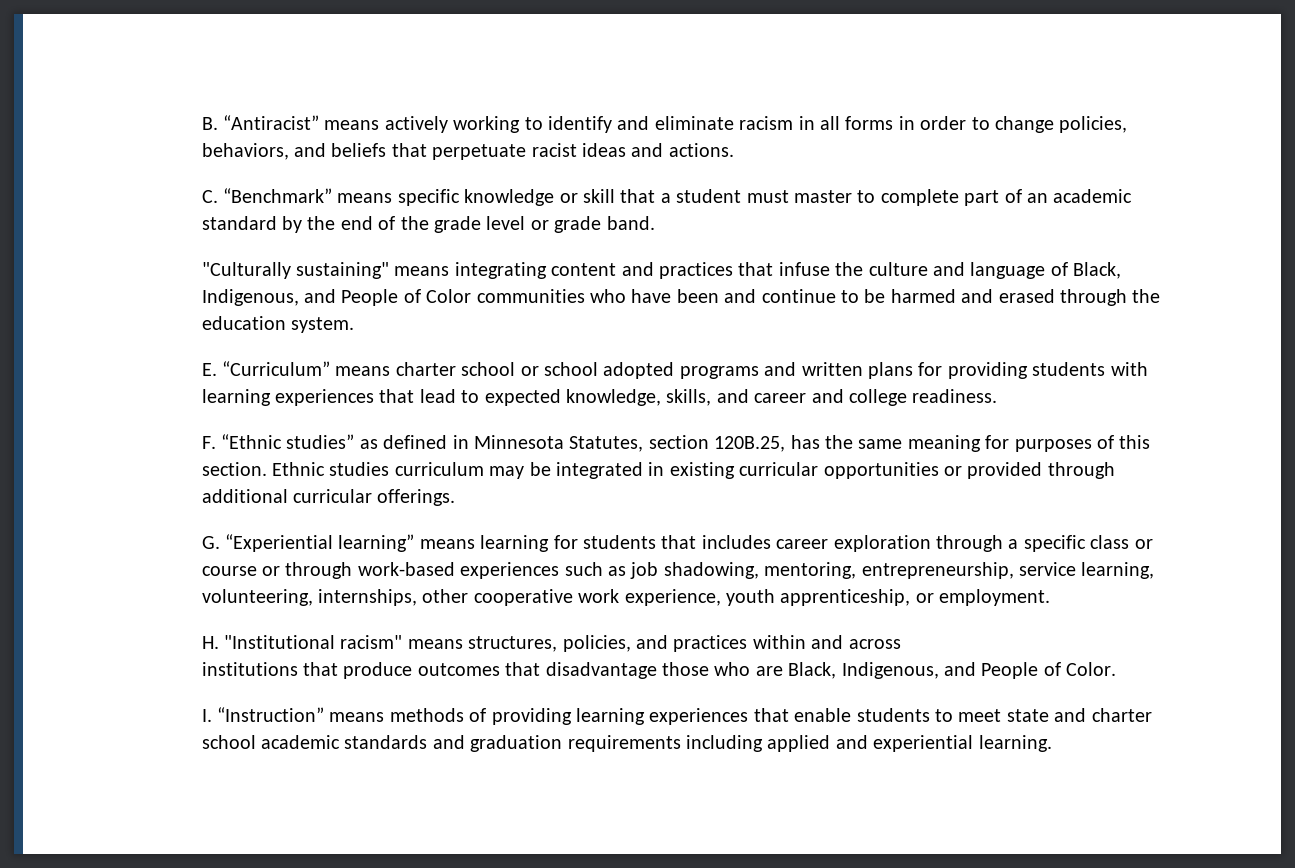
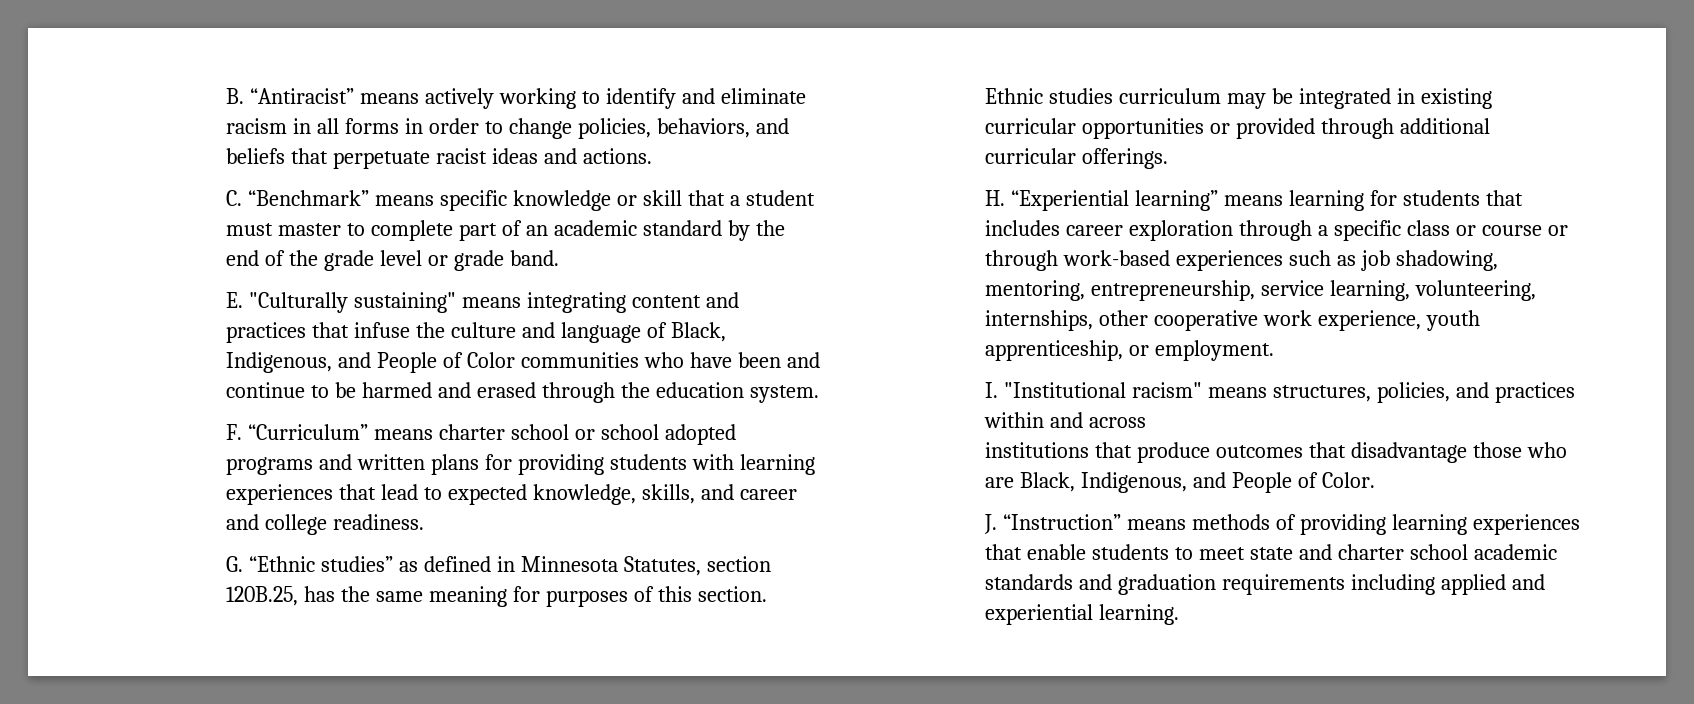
(655, 223) none -> [226,292,244,308] E.
[201,363,217,376] E. -> [226,424,243,440] F.
[201,436,216,449] F. -> [226,556,244,572] G.
[201,536,220,549] G. -> [985,190,1006,206] H.
[201,636,219,649] H. -> [985,382,999,398] I.
[201,709,212,722] I. -> [984,514,998,534] J.

